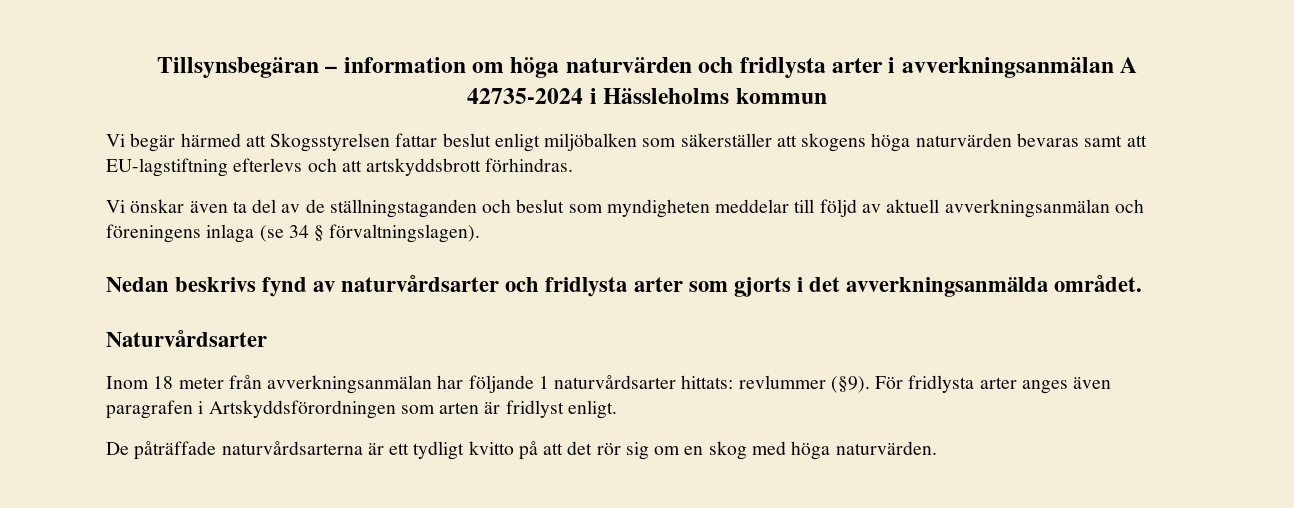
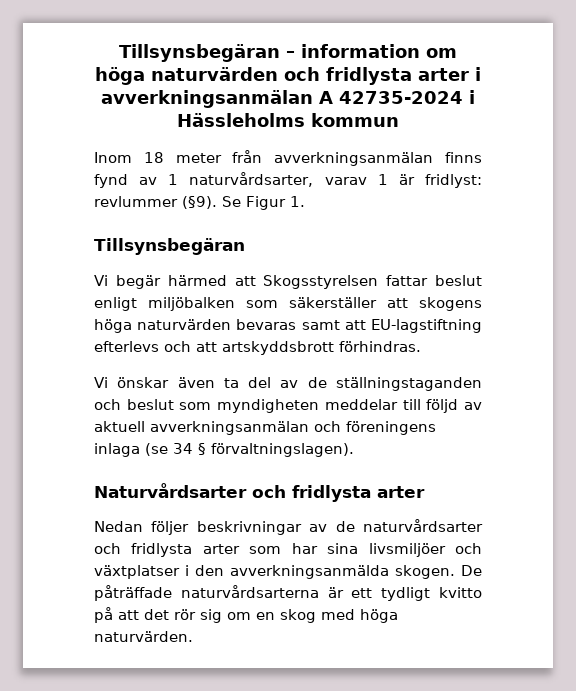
(827, 96) none -> [94,150,483,166] [94,172,483,188] [94,196,305,210] [94,238,245,255] // Inom 18 meter från avverkningsanmälan finns fynd av 1 naturvårdsarter, varav 1 är fridlyst: revlummer (§9). Se Figur 1. // Tillsynsbegäran
[106,277,336,297] Nedan beskrivs fynd av -> [94,483,425,502] [94,521,355,535] Naturvårdsarter och fridlysta arter // Nedan följer beskrivningar av de
[733,274,1142,297] [106,329,267,347] [106,375,1112,394] [106,400,617,419] gjorts i det avverkningsanmälda området. // Naturvårdsarter // Inom 18 meter från avverkningsanmälan har följande 1 naturvårdsarter hittats: revlummer (§9). För fridlysta arter anges även paragrafen i Artskyddsförordningen som arten är fridlyst enligt. // -> [291,543,482,557] [94,565,455,579] har sina livsmiljöer och växtplatser i den avverkningsanmälda skogen.

